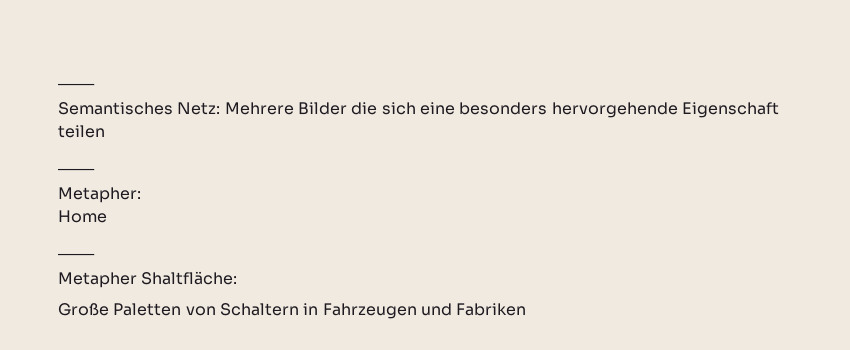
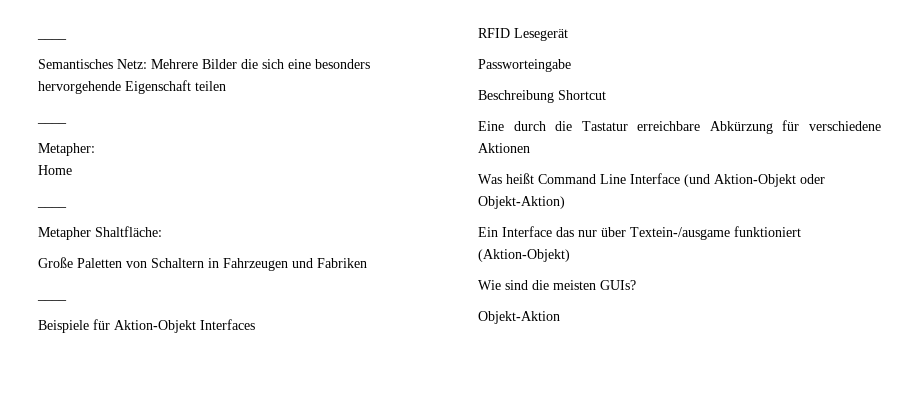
(527, 309) none -> [37,299,67,301] [38,319,255,333] [478,28,568,41] [478,59,571,72] [478,90,606,103] [478,120,881,134] [478,143,530,153] [478,173,825,187] [478,196,565,209] [478,226,801,240] [478,249,570,262] [478,280,636,290] [478,311,560,324] // ____ // Beispiele für Aktion-Objekt Interfaces // RFID Lesegerät // Passworteingabe // Beschreibung Shortcut // Eine durch die Tastatur erreichbare Abkürzung für verschiedene Aktionen // Was heißt Command Line Interface (und Aktion-Objekt oder Objekt-Aktion) // Ein Interface das nur über Textein-/ausgame funktioniert (Aktion-Objekt) // Wie sind die meisten GUIs? // Objekt-Aktion

